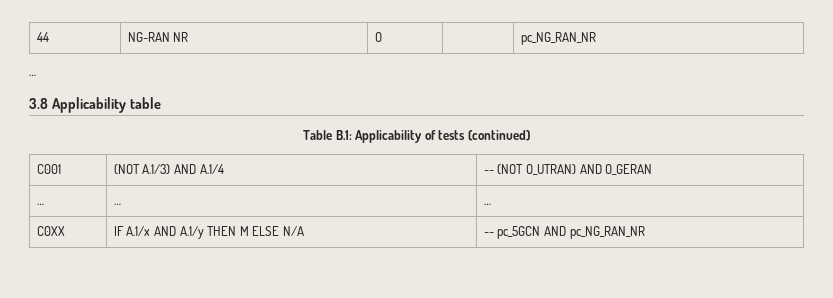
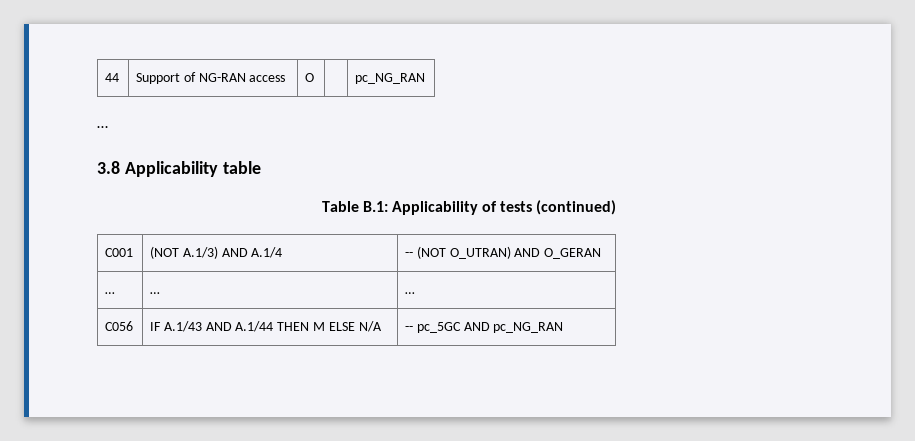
[127,32,189,42] NG-RAN NR -> [136,72,286,84] Support of NG-RAN access
[520,32,596,45] pc_NG_RAN_NR -> [355,73,426,84] pc_NG_RAN
[36,226,65,236] C0XX -> [105,321,134,331] C056
[126,226,204,239] A.1/x AND A.1/y -> [163,321,274,332] A.1/43 AND A.1/44
[497,226,645,239] pc_5GCN AND pc_NG_RAN_NR -> [416,322,564,333] pc_5GC AND pc_NG_RAN

